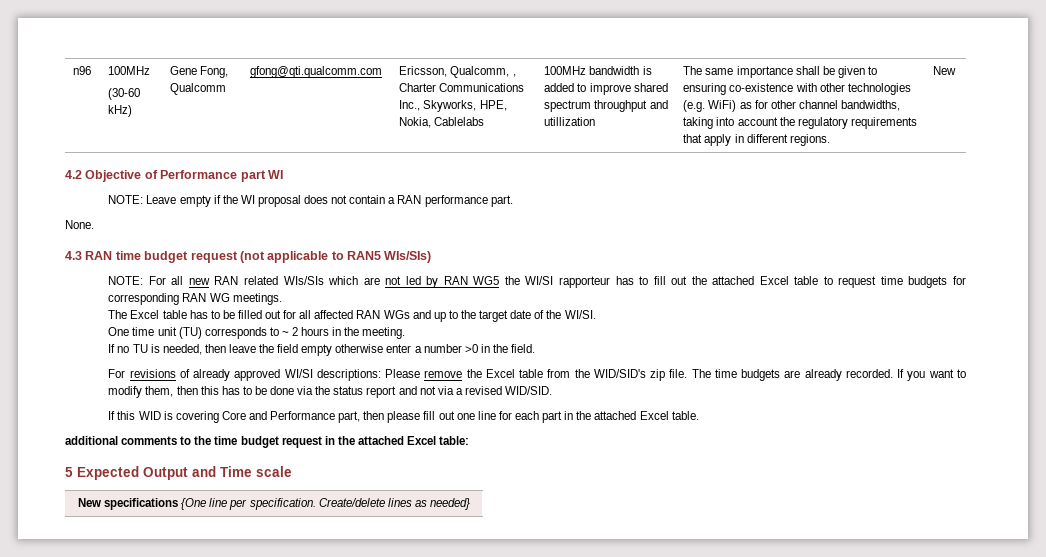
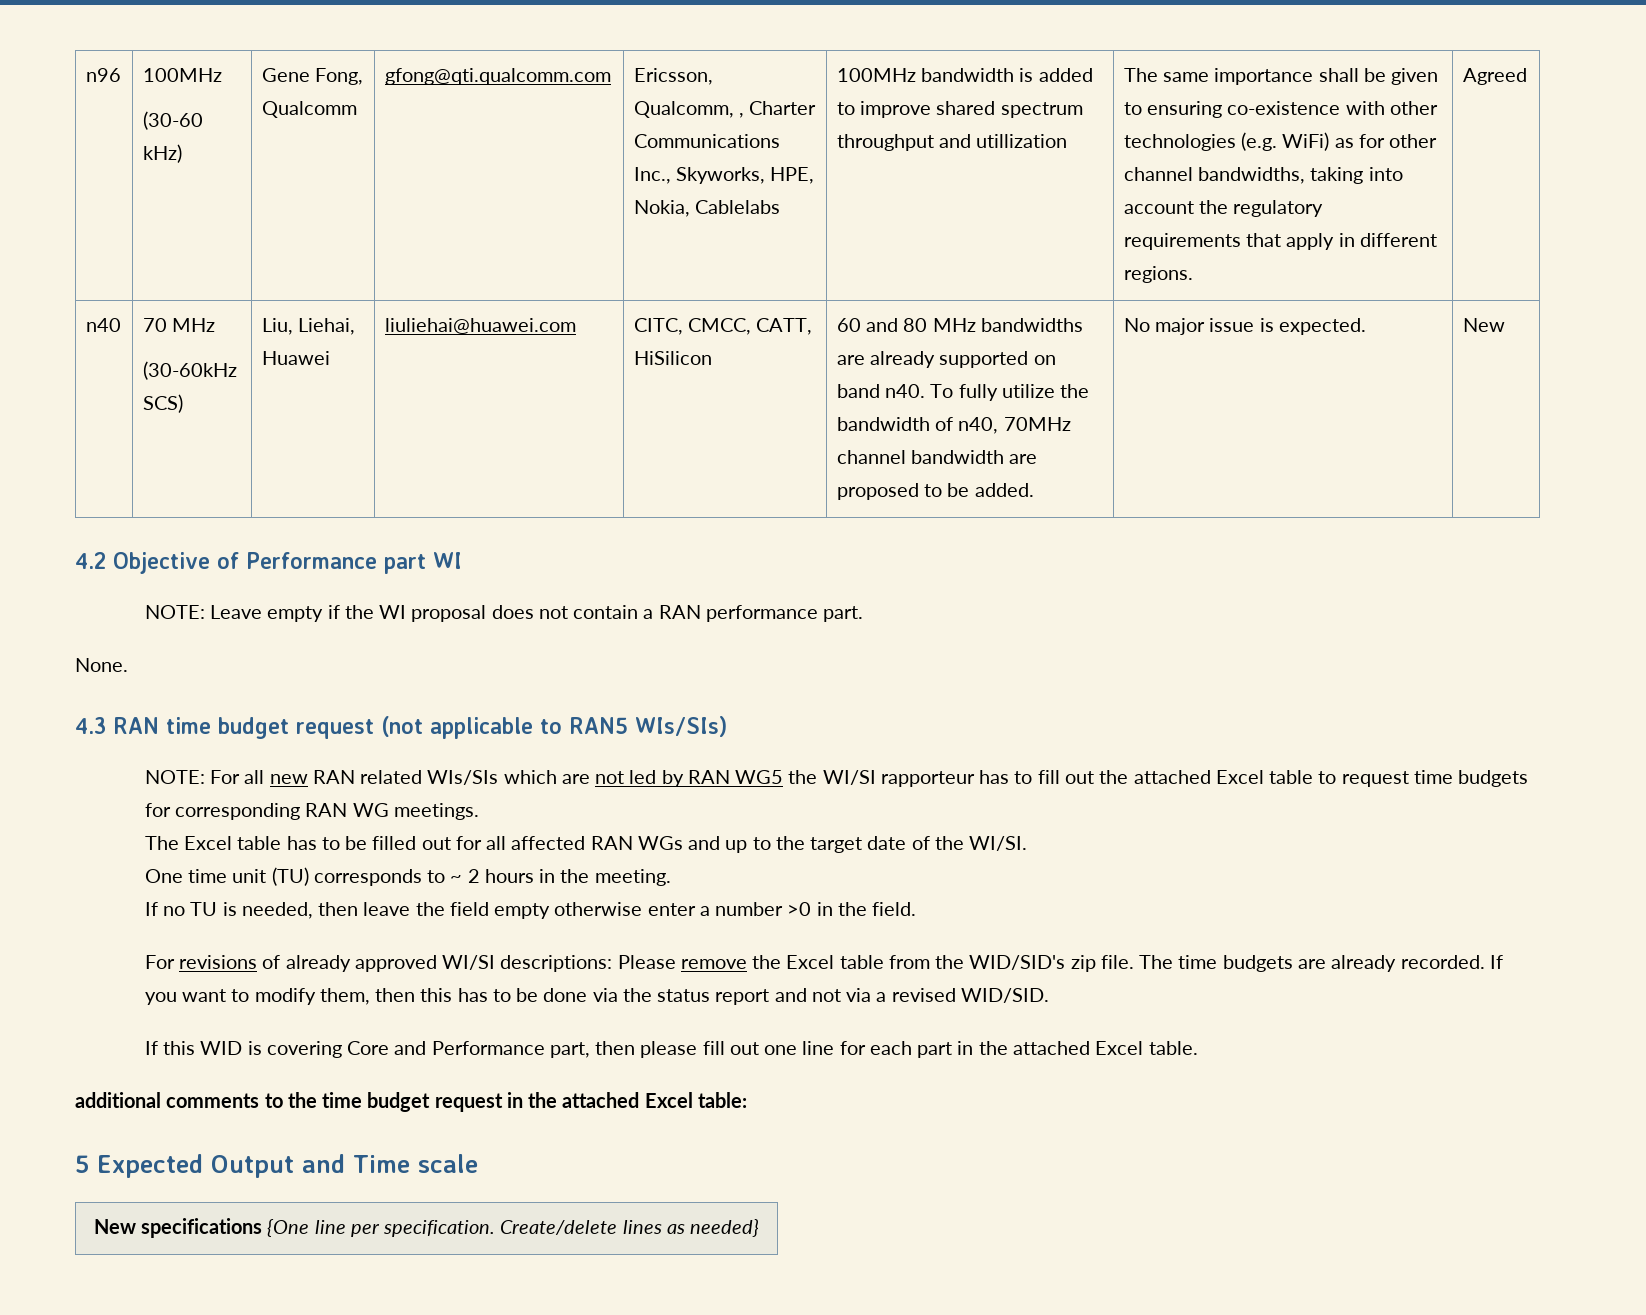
(830, 140) none -> [1462,68,1527,85] [85,318,121,332] [142,318,216,332] [142,361,237,380] [142,394,183,413] [261,318,356,335] [261,351,330,365] [384,318,576,334] [633,318,813,335] [633,351,712,365] [836,318,1083,332] [836,351,1056,368] [836,384,1090,401] [836,417,1071,434] [836,450,1038,464] [836,483,1034,500] [1123,318,1366,335] | Agreed // n40 | 70 MHz // (30-60kHz SCS) | Liu, Liehai, Huawei | liuliehai@huawei.com | CITC, CMCC, CATT, HiSilicon | 60 and 80 MHz bandwidths are already supported on band n40. To fully utilize the bandwidth of n40, 70MHz channel bandwidth are proposed to be added. | No major issue is expected.

